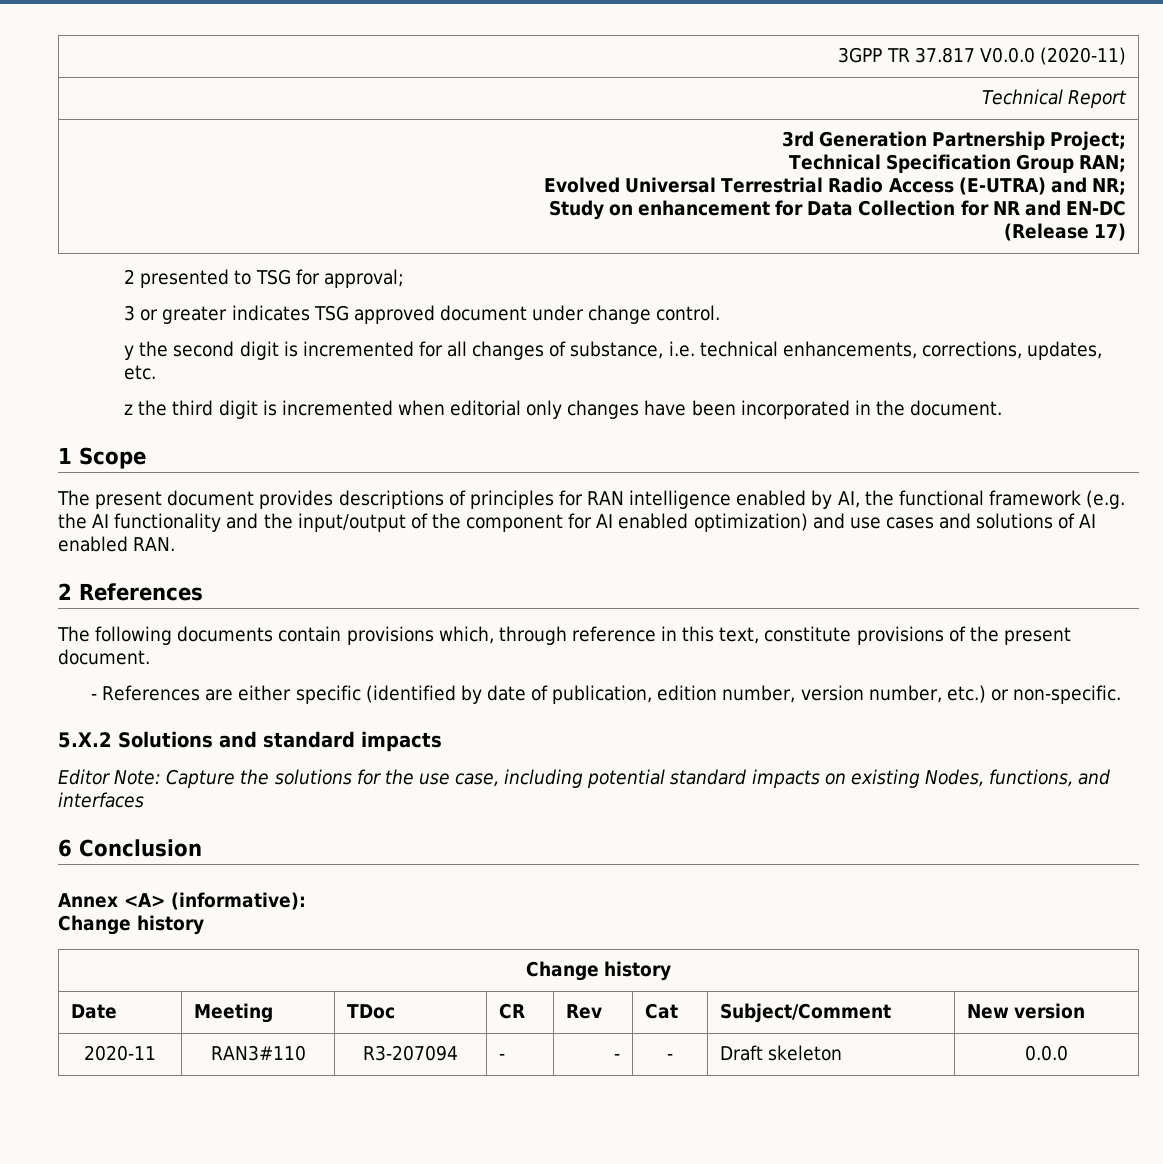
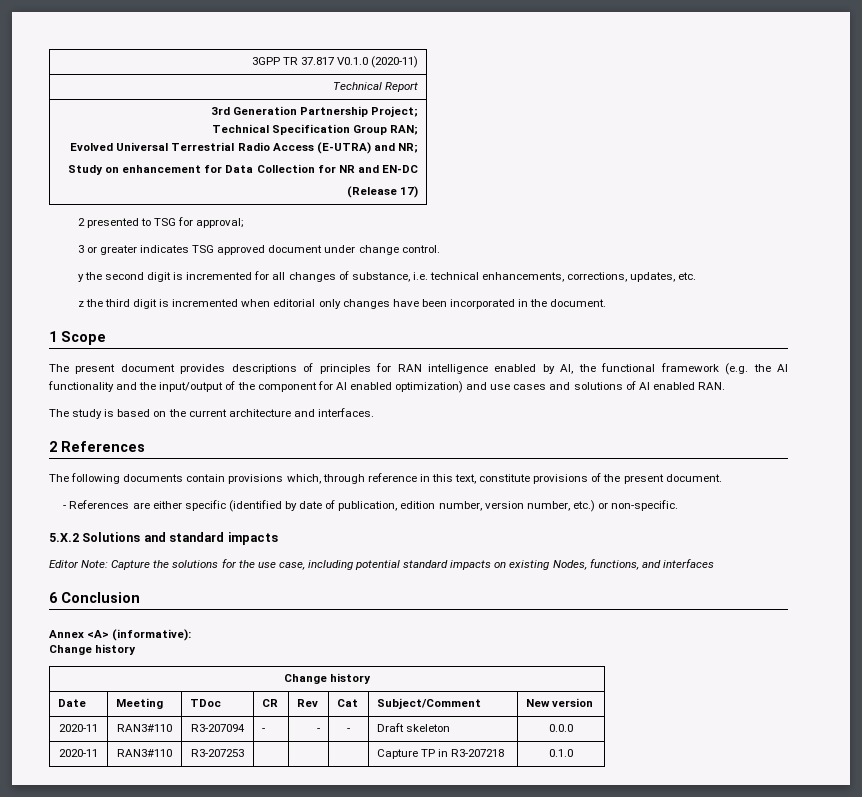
[979,47,1035,63] V0.0.0 -> [336,57,368,65] V0.1.0
(176, 544) none -> [49,408,374,419] // The study is based on the current architecture and interfaces.
(1068, 1053) none -> [59,749,98,757] [117,749,172,757] [191,749,244,757] [377,749,505,759] [549,749,573,757] // 2020-11 | RAN3#110 | R3-207253 | | | | Capture TP in R3-207218 | 0.1.0

